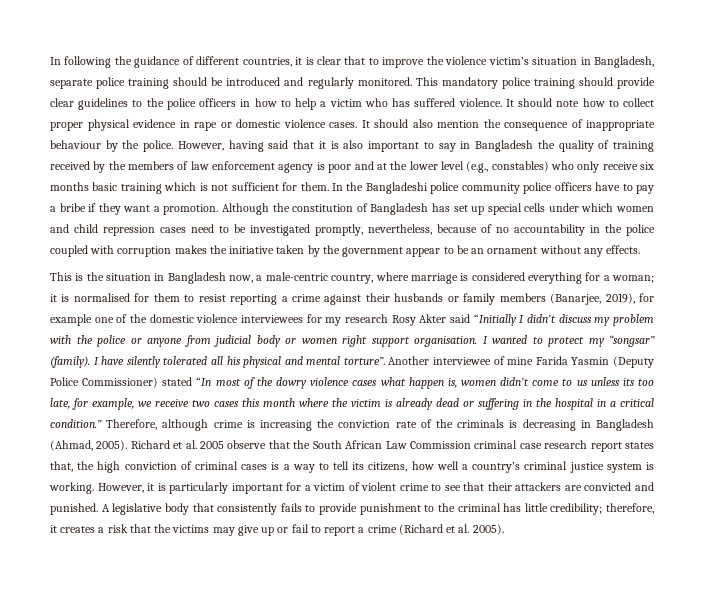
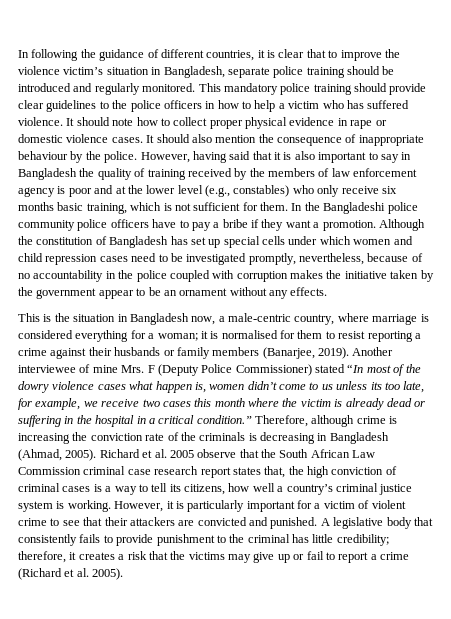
[120,183,162,194] training -> [86,203,127,214] training,
[605,293,654,304] [50,314,654,326] [50,335,655,347] [50,356,385,368] 2019), for example one of the domestic violence interviewees for my research Rosy Akter said “Initially I didn’t discuss my problem with the police or anyone from judicial body or women right support organisation. I wanted to protect my “songsar” (family). I have silently tolerated all his physical and mental torture”. -> [318,347,349,359] 2019).
[535,356,610,365] Farida Yasmin -> [121,365,155,373] Mrs. F

